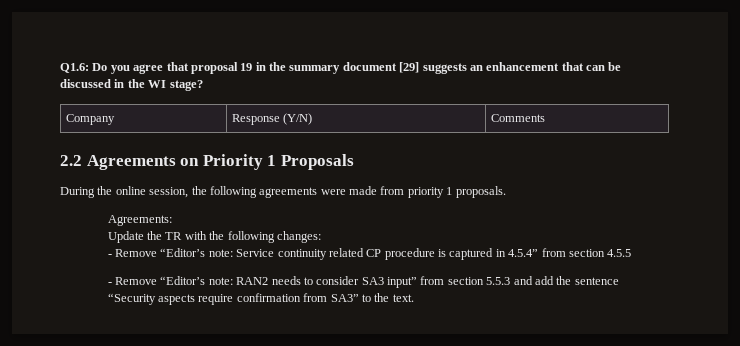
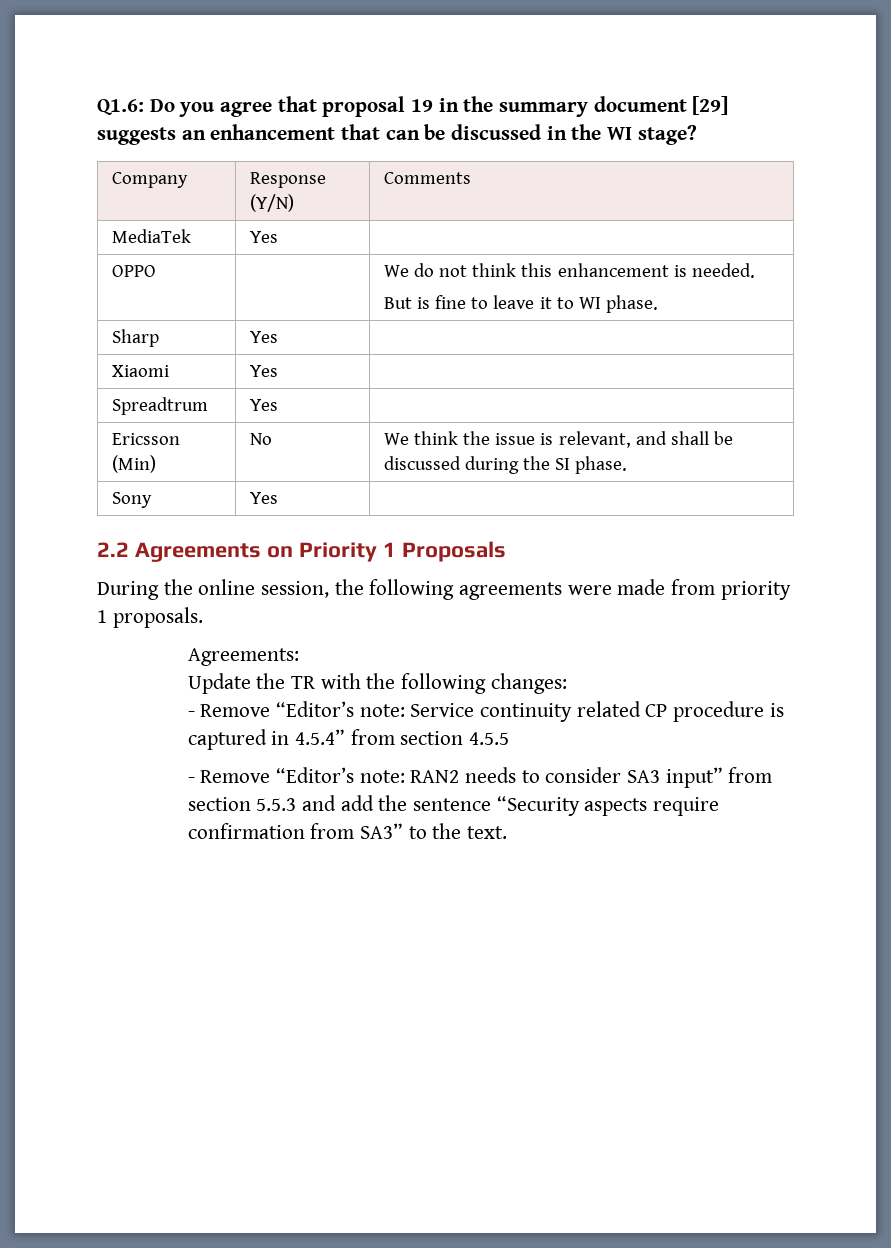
(545, 118) none -> [111,229,191,243] [249,231,278,243] [111,265,156,277] [383,263,755,278] [383,295,658,313] [111,329,159,347] [249,331,278,343] [111,365,169,377] [249,365,278,377] [111,397,208,415] [249,399,278,411] [111,433,180,445] [111,455,156,473] [249,433,272,445] [383,431,733,448] [383,456,628,474] [111,492,152,508] [249,492,278,504] // MediaTek | Yes | // OPPO | | We do not think this enhancement is needed. // But is fine to leave it to WI phase. // Sharp | Yes | // Xiaomi | Yes | // Spreadtrum | Yes | // Ericsson (Min) | No | We think the issue is relevant, and shall be discussed during the SI phase. // Sony | Yes |

